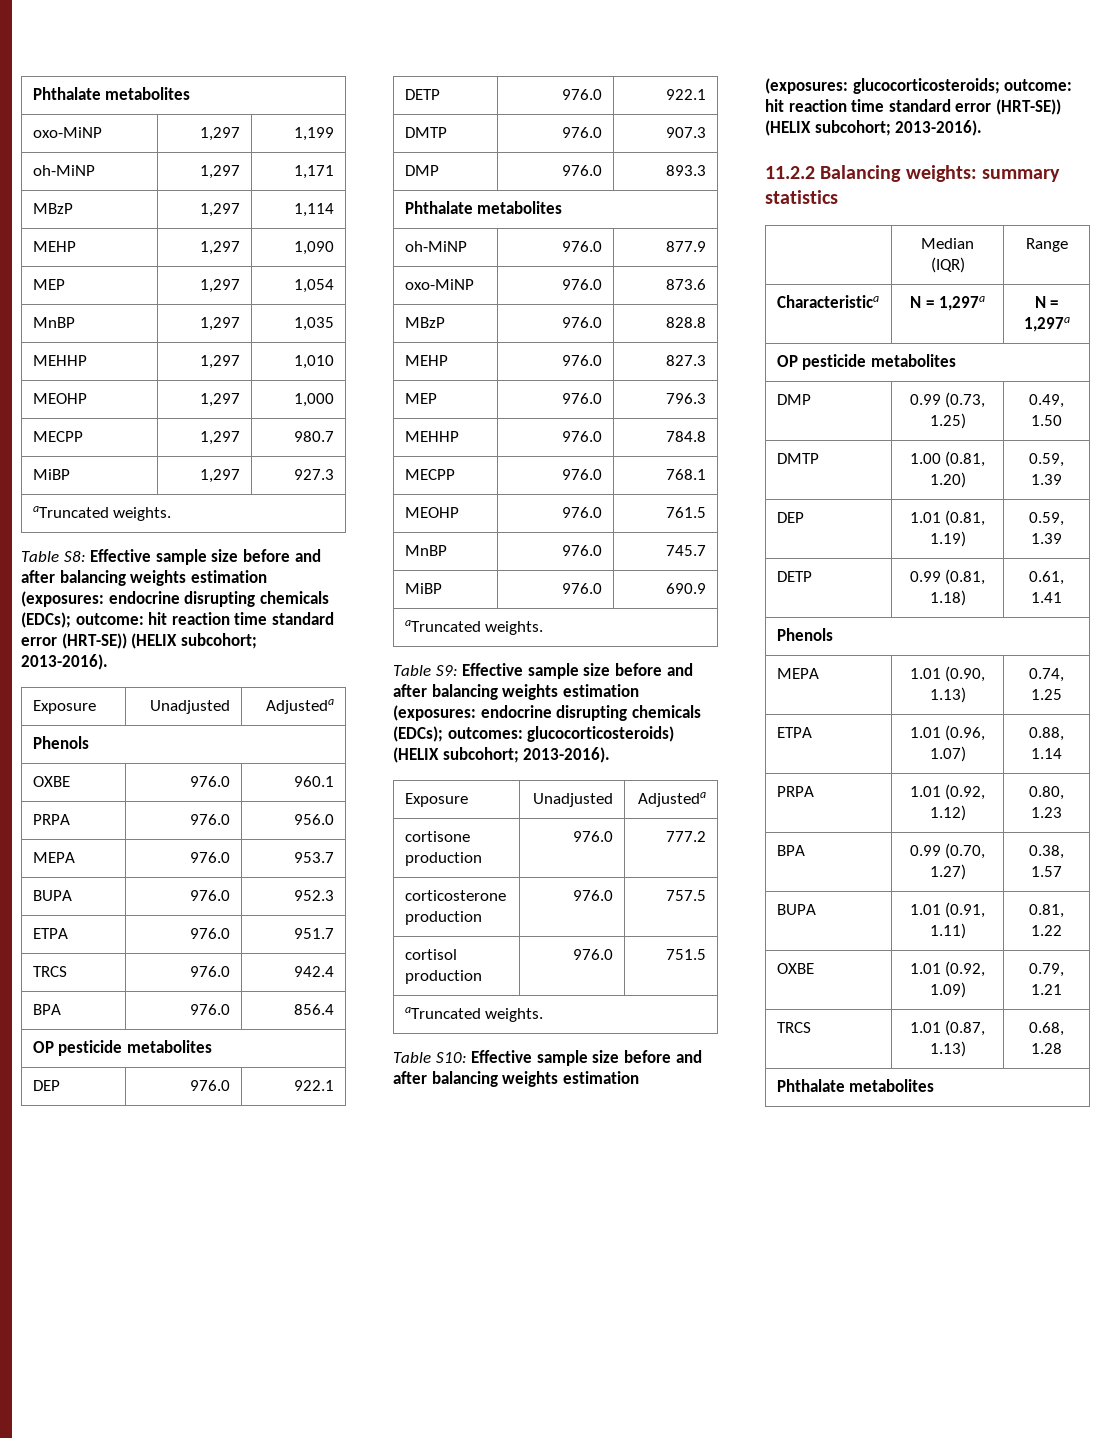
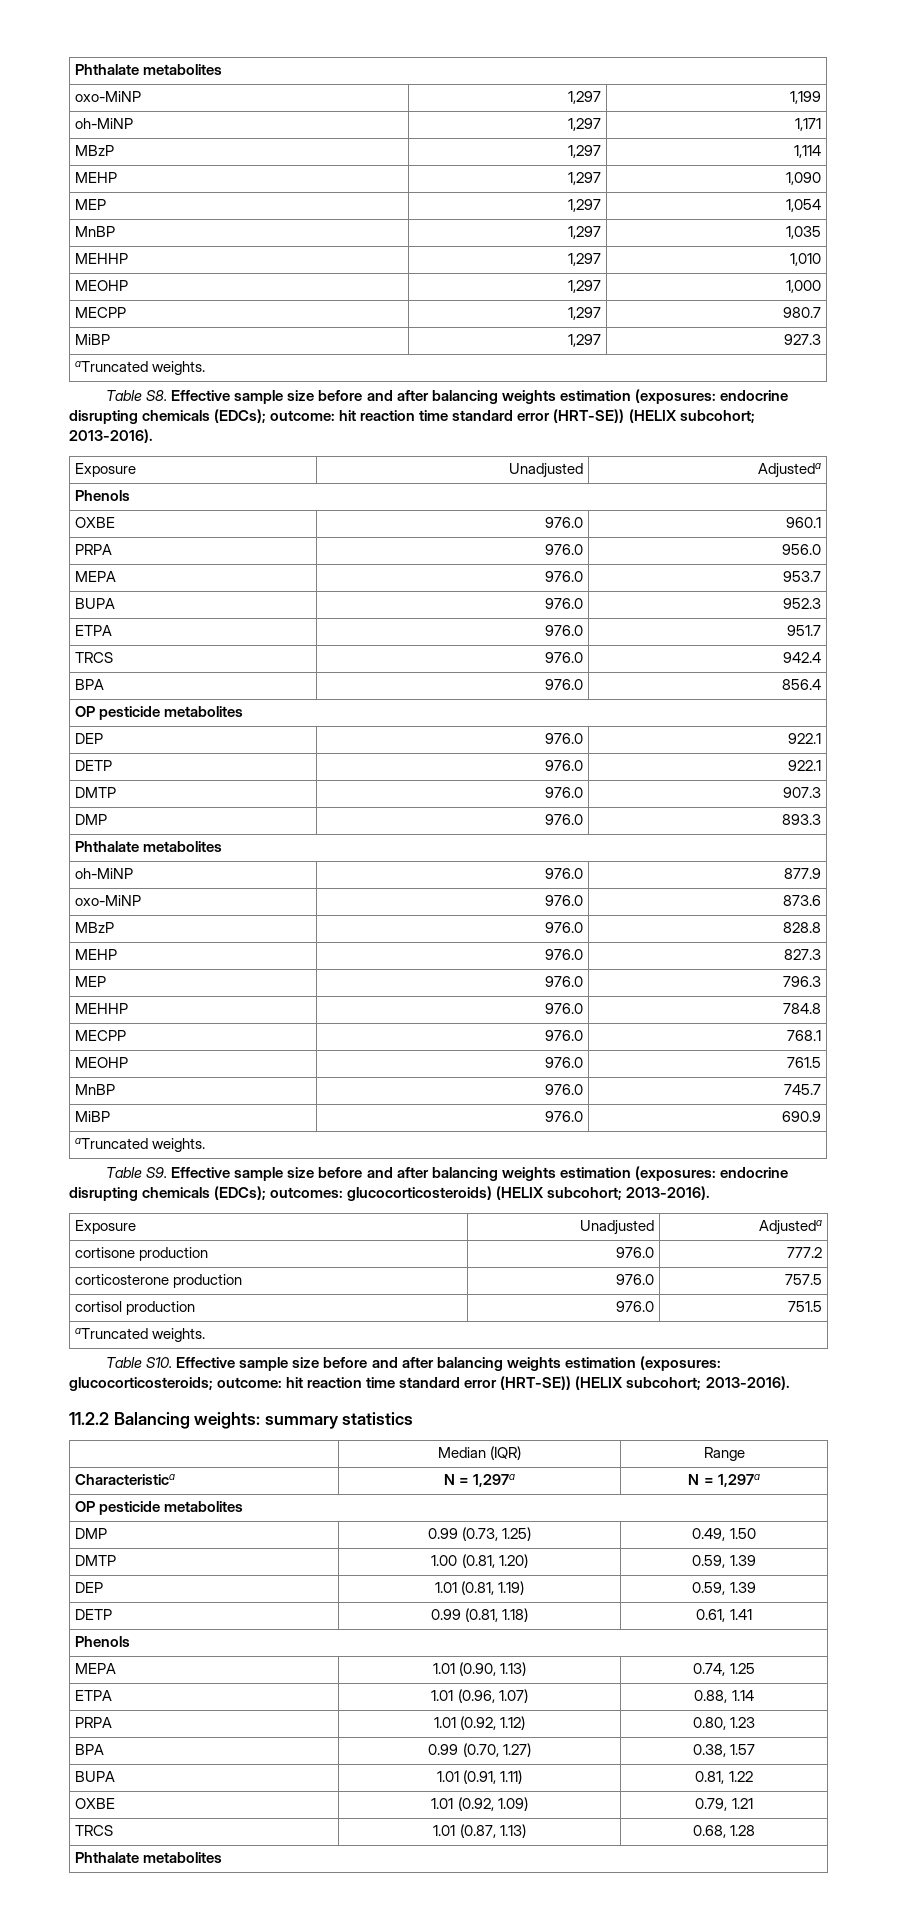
[63,551,86,562] S8: -> [146,390,168,401] S8.
[435,665,458,676] S9: -> [146,1167,168,1178] S9.
[435,1052,467,1063] S10: -> [146,1357,173,1368] S10.

